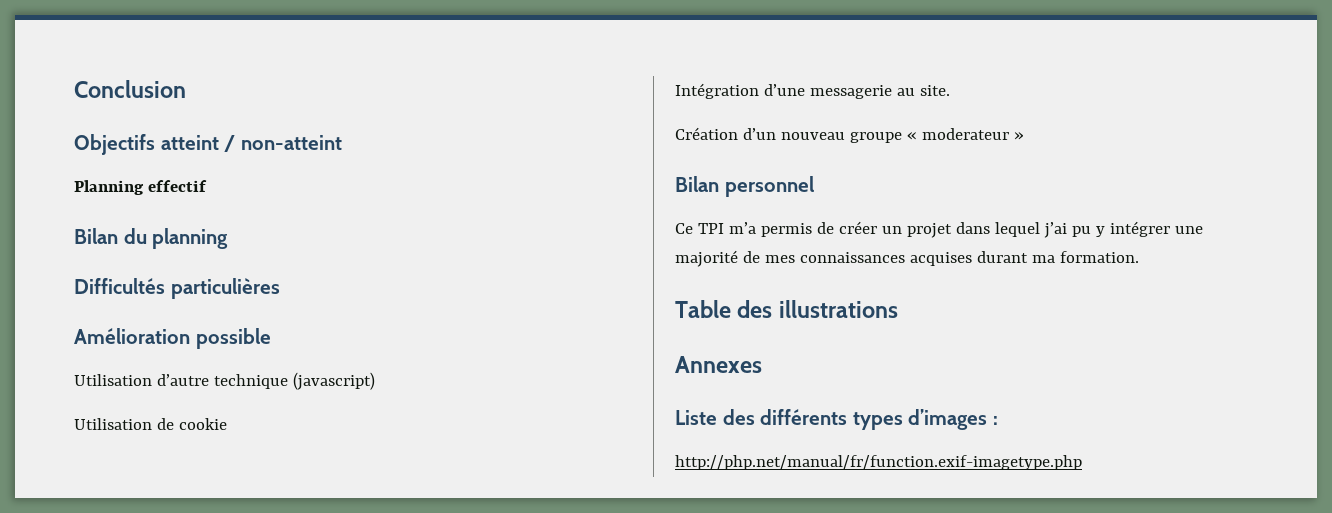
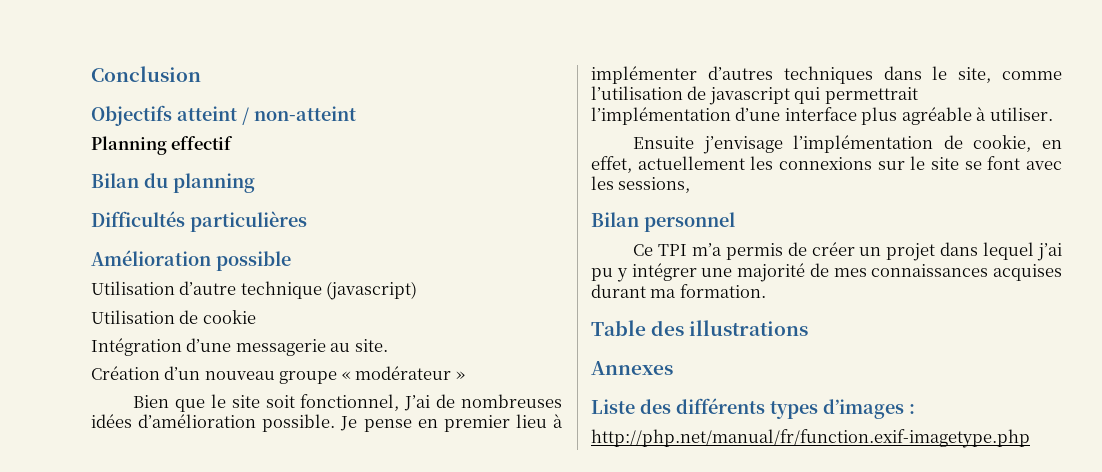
[921,128,1009,140] moderateur -> [355,366,452,380] modérateur
(1024, 136) none -> [133,394,562,412] [91,414,563,432] [591,66,1062,84] [591,86,918,105] [591,107,1053,125] [633,135,1062,154] [591,156,1062,173] [591,176,691,193] // Bien que le site soit fonctionnel, J’ai de nombreuses idées d’amélioration possible. Je pense en premier lieu à implémenter d’autres techniques dans le site, comme l’utilisation de javascript qui permettrait l’implémentation d’une interface plus agréable à utiliser. // Ensuite j’envisage l’implémentation de cookie, en effet, actuellement les connexions sur le site se font avec les sessions,

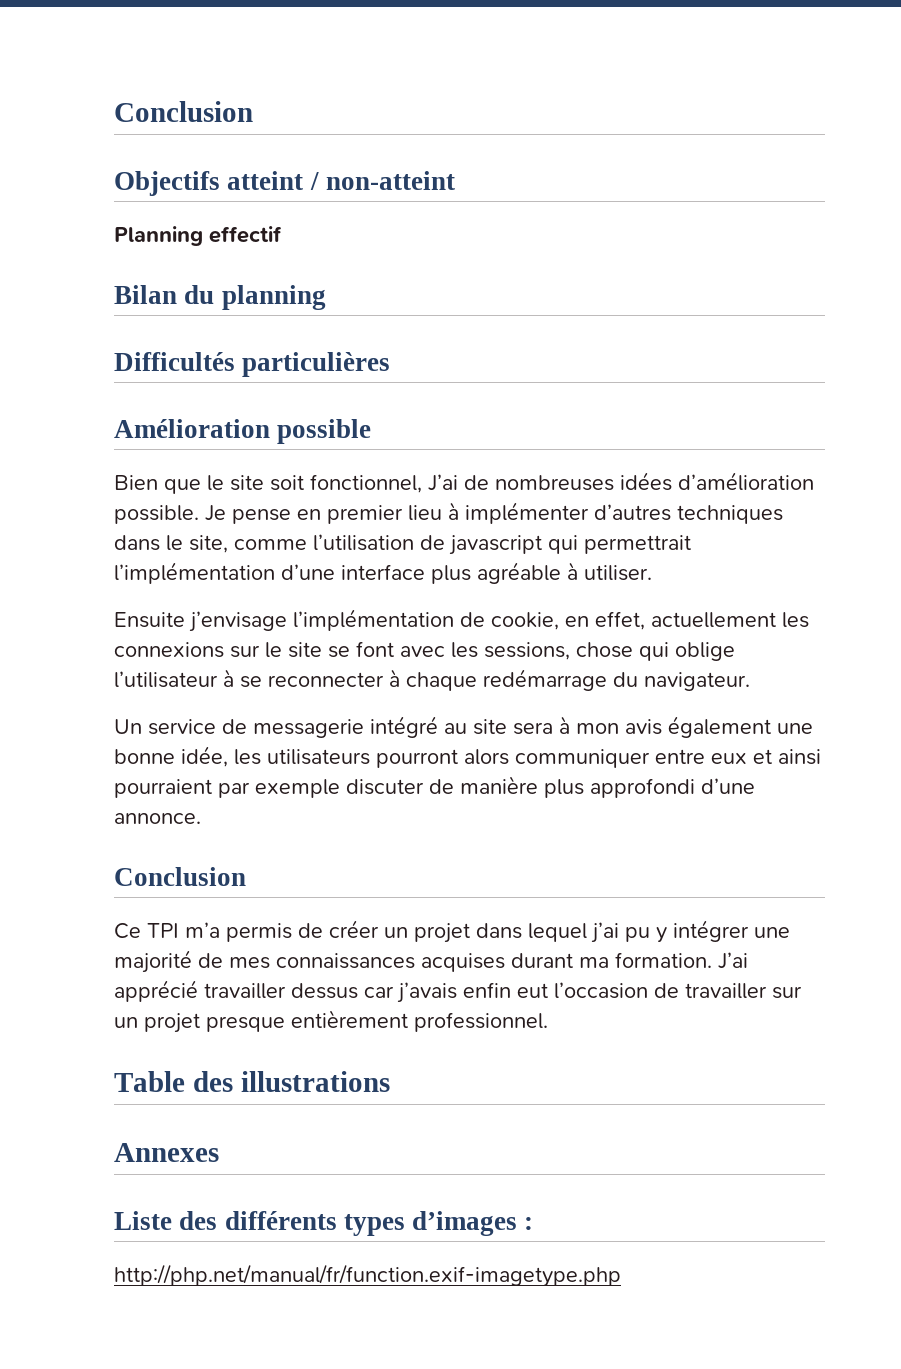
[91,281,418,300] [91,310,256,324] [91,338,388,356] [91,366,465,384] // Utilisation d’autre technique (javascript) // Utilisation de cookie // Intégration d’une messagerie au site. // Création d’un nouveau groupe « modérateur » -> (372, 431) none
[591,212,735,232] // Bilan personnel -> [576,642,735,661] [114,669,750,691] [114,716,813,738] [114,746,821,768] [114,776,755,798] [114,813,201,824] [114,867,246,886] chose qui oblige l’utilisateur à se reconnecter à chaque redémarrage du navigateur. // Un service de messagerie intégré au site sera à mon avis également une bonne idée, les utilisateurs pourront alors communiquer entre eux et ainsi pourraient par exemple discuter de manière plus approfondi d’une annonce. // Conclusion
(766, 291) none -> [718,952,748,969] [114,980,802,1003] [114,1010,548,1033] J’ai apprécié travailler dessus car j’avais enfin eut l’occasion de travailler sur un projet presque entièrement professionnel.

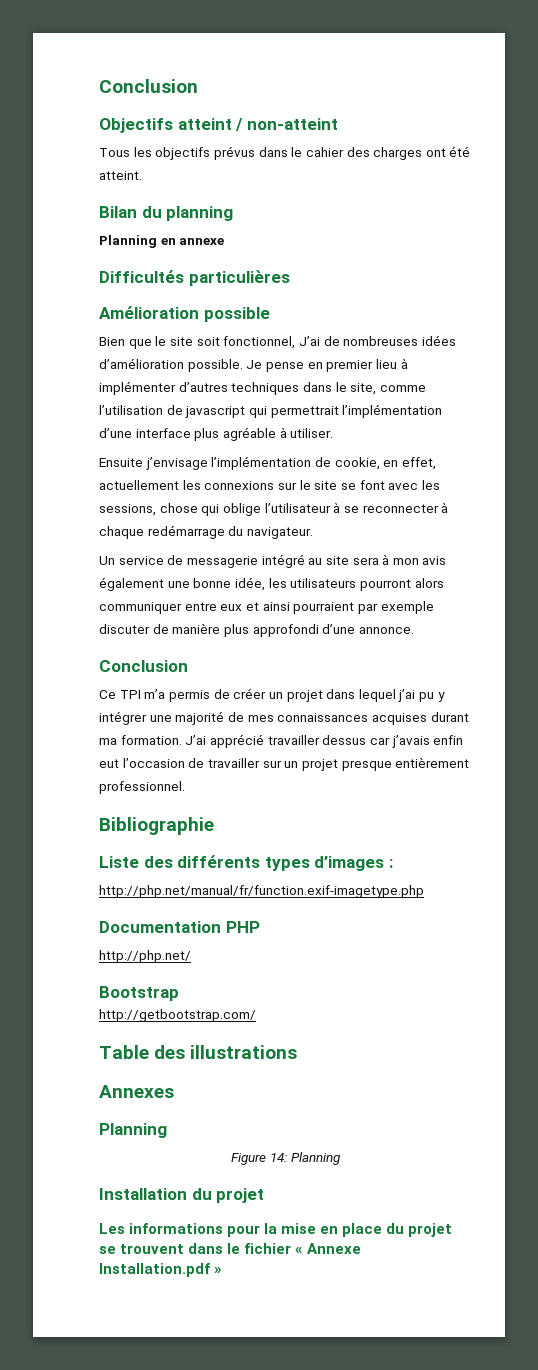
[114,226,282,246] Planning effectif -> [99,146,471,160] [99,171,142,180] Tous les objectifs prévus dans le cahier des charges ont été atteint.
(326, 297) none -> [99,235,225,248] // Planning en annexe
[114,1071,390,1092] [114,1143,219,1162] Table des illustrations // Annexes -> [99,817,214,835] Bibliographie
(621, 1275) none -> [99,921,260,933] [99,950,191,963] [99,986,179,1001] [99,1009,256,1022] [99,1045,298,1059] [99,1085,174,1098] [99,1123,167,1138] [231,1152,340,1165] [99,1188,265,1203] [99,1223,453,1237] [99,1243,362,1254] [99,1263,223,1277] // Documentation PHP // http://php.net/ // Bootstrap // http://getbootstrap.com/ // Table des illustrations // Annexes // Planning // Figure 14: Planning // Installation du projet // Les informations pour la mise en place du projet se trouvent dans le fichier « Annexe Installation.pdf »

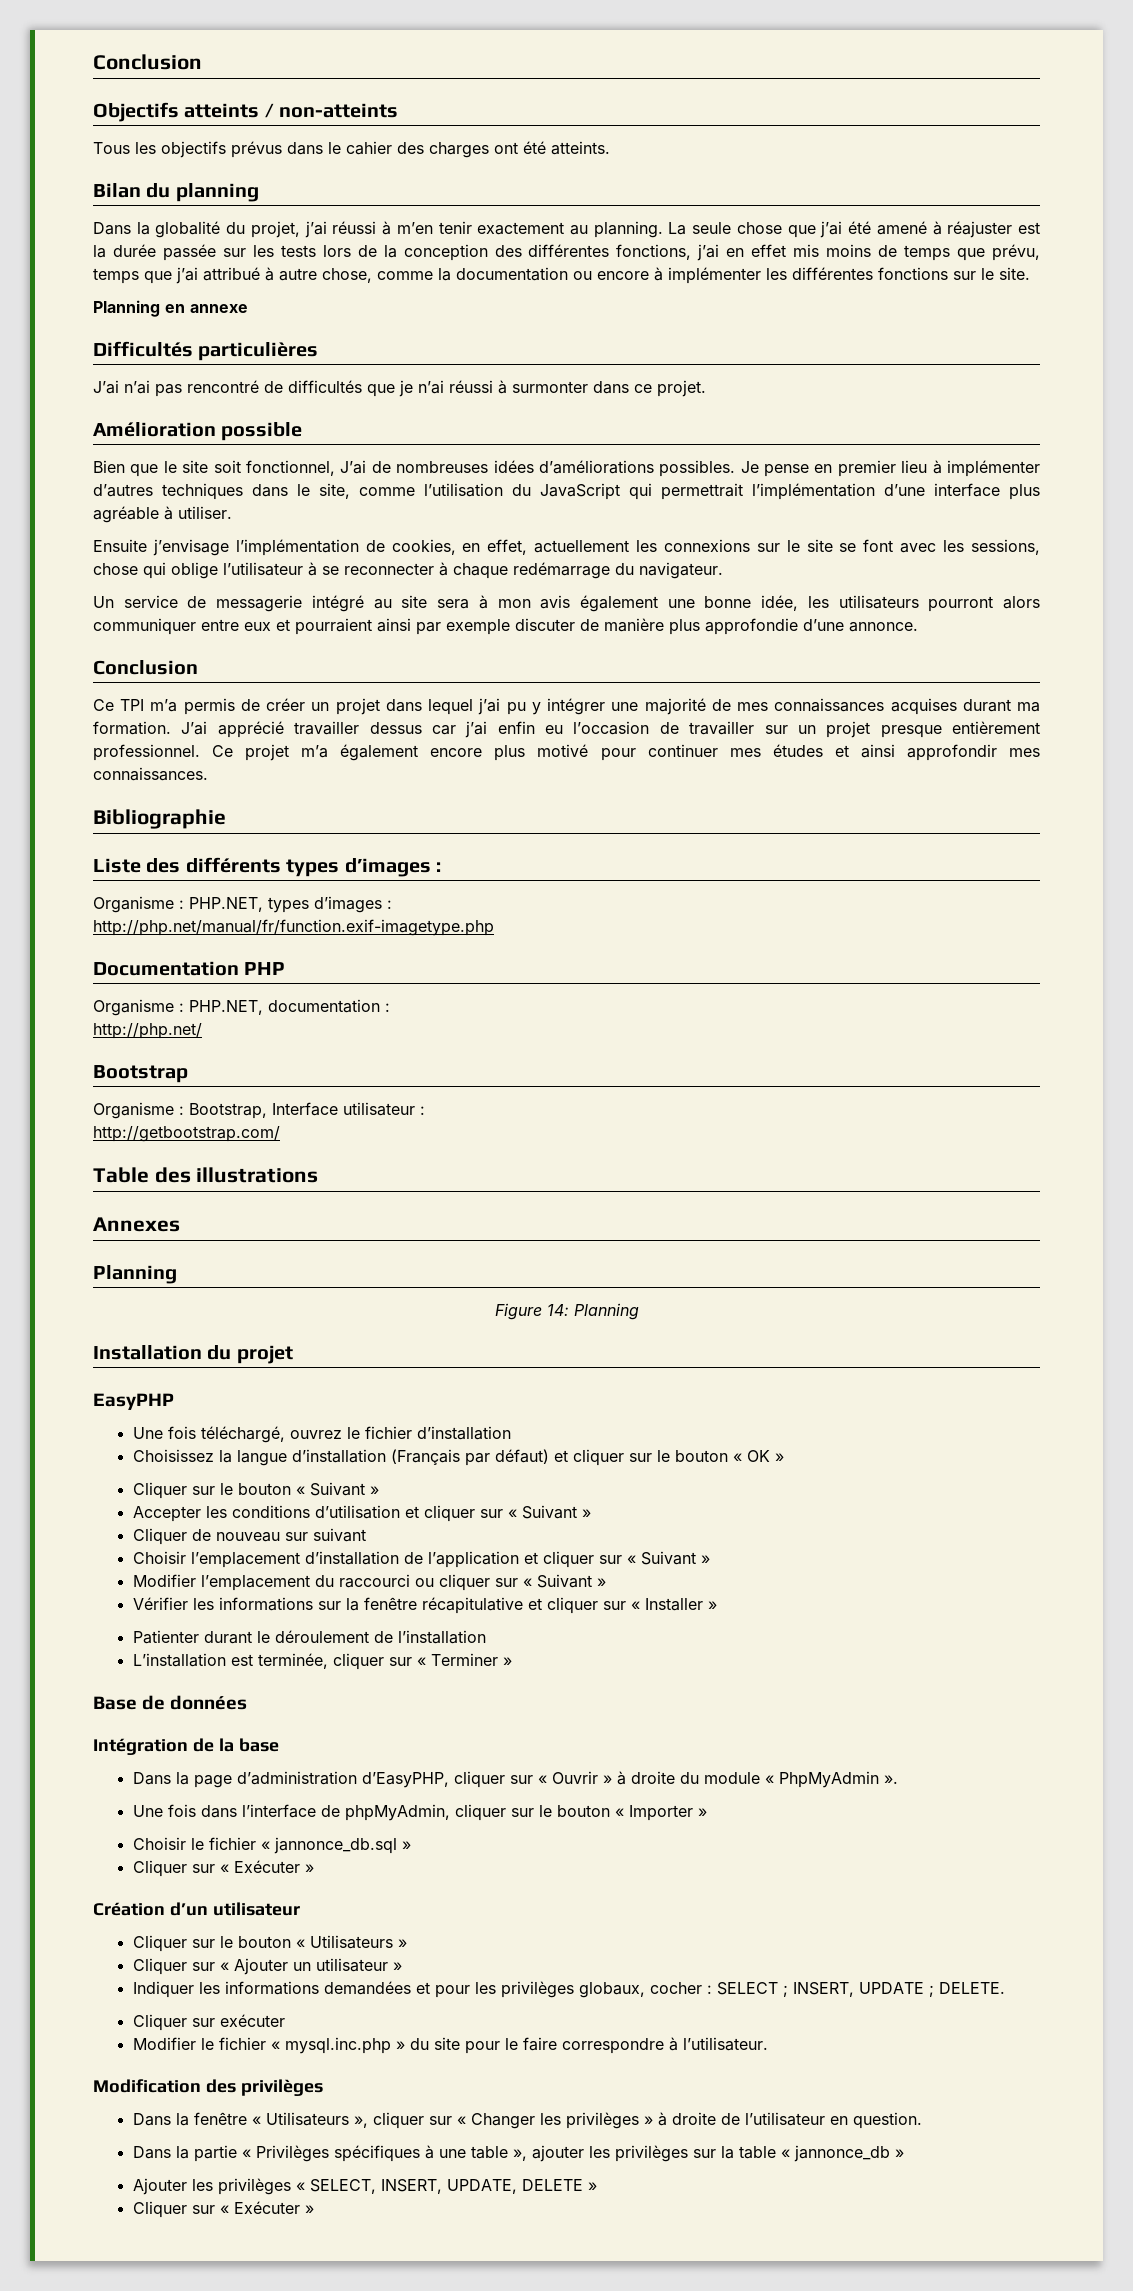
[177,118,338,131] atteint / non-atteint -> [184,103,399,118] atteints / non-atteints
[99,171,142,180] atteint. -> [551,141,610,155] atteints.
(234, 213) none -> [93,221,1041,238] [93,244,1041,261] [93,267,1030,284] // Dans la globalité du projet, j’ai réussi à m’en tenir exactement au planning. La seule chose que j’ai été amené à réajuster est la durée passée sur les tests lors de la conception des différentes fonctions, j’ai en effet mis moins de temps que prévu, temps que j’ai attribué à autre chose, comme la documentation ou encore à implémenter les différentes fonctions sur le site.
(290, 278) none -> [93,380,706,397] // J’ai n’ai pas rencontré de difficultés que je n’ai réussi à surmonter dans ce projet.
[99,358,243,372] d’amélioration possible. -> [538,460,736,477] d’améliorations possibles.
[166,405,246,418] de javascript -> [512,483,620,500] du JavaScript
[334,457,380,470] cookie, -> [391,539,456,555] cookies,
[262,602,355,614] ainsi pourraient -> [295,618,411,635] pourraient ainsi
[252,624,319,637] approfondi -> [705,618,798,635] approfondie
[391,735,464,748] [99,759,119,768] j’avais enfin eut -> [465,721,563,738] j’ai enfin eu
(185, 787) none -> [212,744,1041,761] [93,767,208,781] Ce projet m’a également encore plus motivé pour continuer mes études et ainsi approfondir mes connaissances.
[99,885,424,898] [99,921,260,933] [99,950,191,963] [99,986,179,1001] http://php.net/manual/fr/function.exif-imagetype.php // Documentation PHP // http://php.net/ // Bootstrap -> [93,896,392,913] [93,919,494,936] [93,961,286,976] [93,999,390,1016] [93,1023,202,1039] [93,1065,188,1083] [93,1102,425,1119] Organisme : PHP.NET, types d’images : // http://php.net/manual/fr/function.exif-imagetype.php // Documentation PHP // Organisme : PHP.NET, documentation : // http://php.net/ // Bootstrap // Organisme : Bootstrap, Interface utilisateur :
[99,1223,453,1237] [99,1243,362,1254] [99,1263,223,1277] Les informations pour la mise en place du projet se trouvent dans le fichier « Annexe Installation.pdf » -> [93,1393,174,1410] [132,1426,511,1443] [132,1449,784,1466] [132,1482,379,1499] [132,1505,591,1522] [132,1528,366,1545] [132,1551,710,1568] [132,1574,606,1591] [132,1597,717,1614] [132,1630,486,1644] [132,1653,512,1670] [93,1695,248,1710] [93,1738,279,1755] [132,1771,898,1788] [132,1804,707,1821] [132,1837,411,1854] [132,1860,314,1877] [93,1902,300,1916] [132,1935,407,1952] [132,1958,402,1975] [132,1981,1005,1998] [132,2014,285,2031] [132,2037,768,2054] [93,2079,323,2096] [132,2112,922,2129] [132,2145,904,2162] [132,2178,597,2195] [132,2201,314,2218] EasyPHP // Une fois téléchargé, ouvrez le fichier d’installation // Choisissez la langue d’installation (Français par défaut) et cliquer sur le bouton « OK » // Cliquer sur le bouton « Suivant » // Accepter les conditions d’utilisation et cliquer sur « Suivant » // Cliquer de nouveau sur suivant // Choisir l’emplacement d’installation de l’application et cliquer sur « Suivant » // Modifier l’emplacement du raccourci ou cliquer sur « Suivant » // Vérifier les informations sur la fenêtre récapitulative et cliquer sur « Installer » // Patienter durant le déroulement de l’installation // L’installation est terminée, cliquer sur « Terminer » // Base de données // Intégration de la base // Dans la page d’administration d’EasyPHP, cliquer sur « Ouvrir » à droite du module « PhpMyAdmin ». // Une fois dans l’interface de phpMyAdmin, cliquer sur le bouton « Importer » // Choisir le fichier « jannonce_db.sql » // Cliquer sur « Exécuter » // Création d’un utilisateur // Cliquer sur le bouton « Utilisateurs » // Cliquer sur « Ajouter un utilisateur » // Indiquer les informations demandées et pour les privilèges globaux, cocher : SELECT ; INSERT, UPDATE ; DELETE. // Cliquer sur exécuter // Modifier le fichier « mysql.inc.php » du site pour le faire correspondre à l’utilisateur. // Modification des privilèges // Dans la fenêtre « Utilisateurs », cliquer sur « Changer les privilèges » à droite de l’utilisateur en question. // Dans la partie « Privilèges spécifiques à une table », ajouter les privilèges sur la table « jannonce_db » // Ajouter les privilèges « SELECT, INSERT, UPDATE, DELETE » // Cliquer sur « Exécuter »

